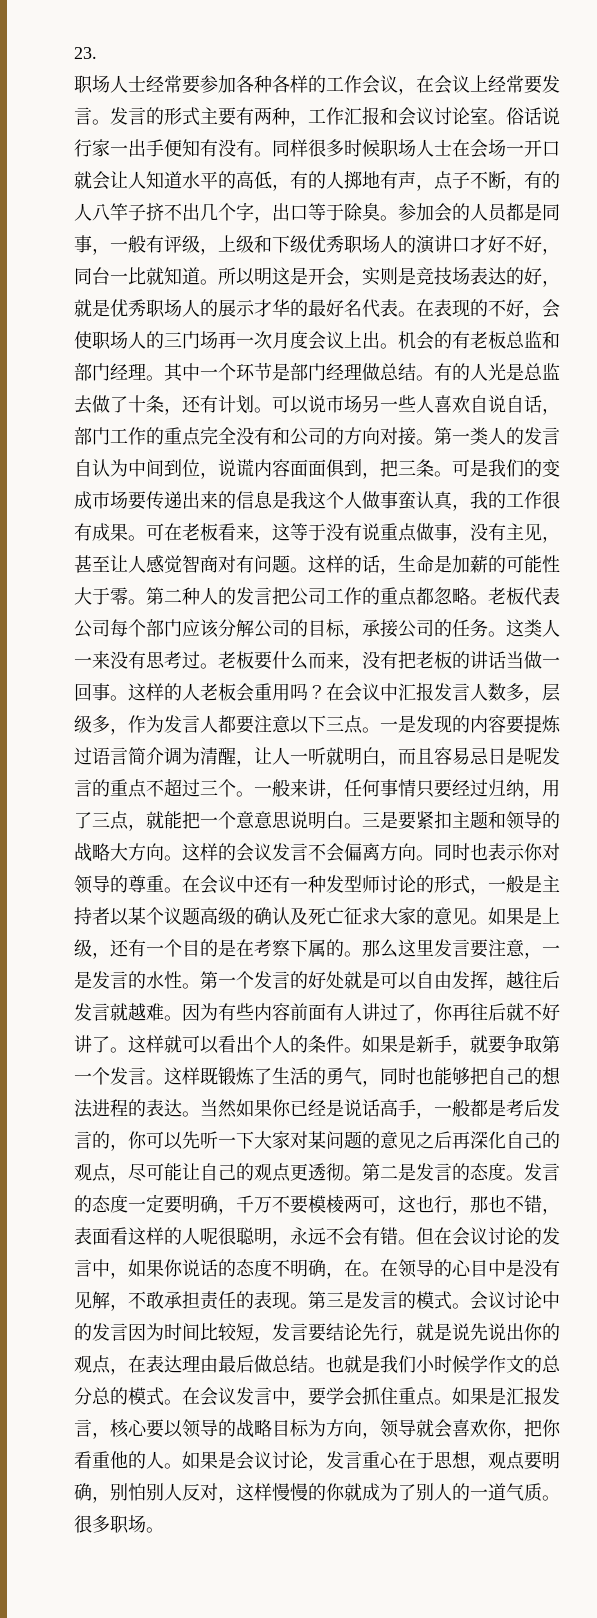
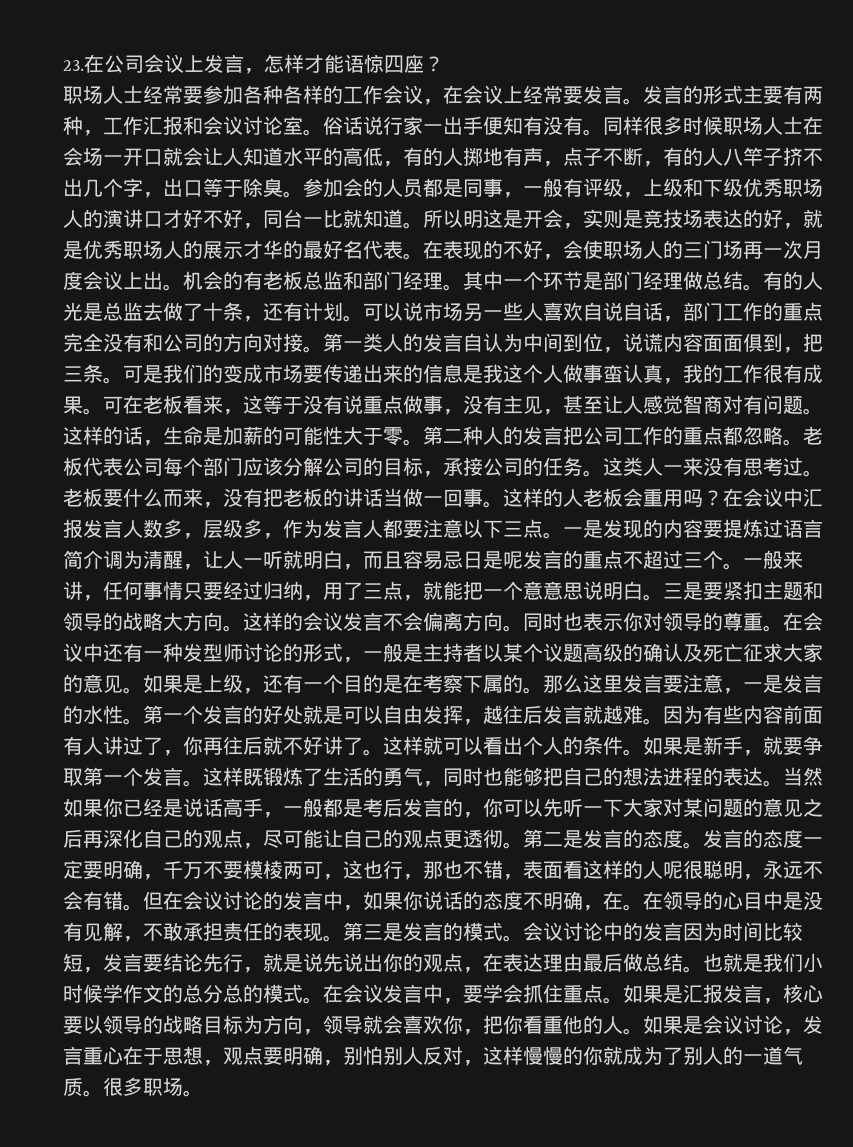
(97, 53) none -> [84,54,444,74] 在公司会议上发言，怎样才能语惊四座？

